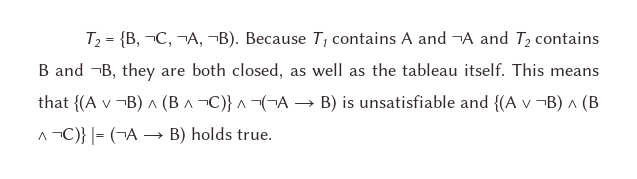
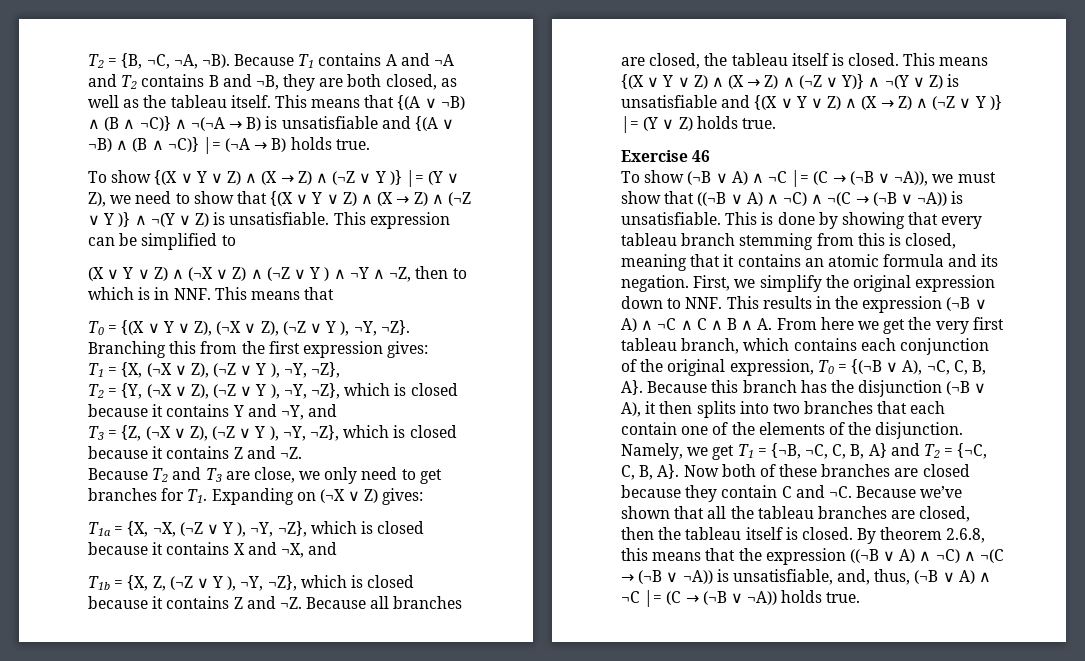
(272, 134) none -> [88,170,460,187] [88,191,471,207] [88,212,450,229] [88,233,236,250] [88,266,467,282] [88,287,335,300] [88,320,410,336] [88,341,429,358] [88,362,341,378] [88,383,458,399] [88,404,338,420] [88,425,457,441] [88,446,302,459] [88,467,442,484] [88,488,424,505] [88,521,425,537] [88,542,338,558] [88,575,415,591] [88,596,463,609] [621,53,989,69] [621,74,960,89] [621,95,1002,110] [621,116,776,133] [621,150,711,162] [621,170,996,187] [621,191,964,206] [621,212,983,229] [621,233,957,250] [621,254,999,271] [621,275,996,292] [621,296,987,313] [621,317,1004,334] [621,338,989,355] [621,359,987,376] [621,380,987,397] [621,401,946,418] [621,422,964,439] [621,443,988,460] [621,464,970,480] [621,485,963,502] [621,506,971,522] [621,527,986,544] [621,548,1005,565] [621,569,992,585] [621,590,861,607] // To show {(X ∨ Y ∨ Z) ∧ (X → Z) ∧ (¬Z ∨ Y )} |= (Y ∨ Z), we need to show that {(X ∨ Y ∨ Z) ∧ (X → Z) ∧ (¬Z ∨ Y )} ∧ ¬(Y ∨ Z) is unsatisfiable. This expression can be simplified to // (X ∨ Y ∨ Z) ∧ (¬X ∨ Z) ∧ (¬Z ∨ Y ) ∧ ¬Y ∧ ¬Z, then to which is in NNF. This means that // T0 = {(X ∨ Y ∨ Z), (¬X ∨ Z), (¬Z ∨ Y ), ¬Y, ¬Z}. Branching this from the first expression gives: // T1 = {X, (¬X ∨ Z), (¬Z ∨ Y ), ¬Y, ¬Z}, // T2 = {Y, (¬X ∨ Z), (¬Z ∨ Y ), ¬Y, ¬Z}, which is closed because it contains Y and ¬Y, and // T3 = {Z, (¬X ∨ Z), (¬Z ∨ Y ), ¬Y, ¬Z}, which is closed because it contains Z and ¬Z. // Because T2 and T3 are close, we only need to get branches for T1. Expanding on (¬X ∨ Z) gives: // T1a = {X, ¬X, (¬Z ∨ Y ), ¬Y, ¬Z}, which is closed because it contains X and ¬X, and // T1b = {X, Z, (¬Z ∨ Y ), ¬Y, ¬Z}, which is closed because it contains Z and ¬Z. Because all branches are closed, the tableau itself is closed. This means {(X ∨ Y ∨ Z) ∧ (X → Z) ∧ (¬Z ∨ Y)} ∧ ¬(Y ∨ Z) is unsatisfiable and {(X ∨ Y ∨ Z) ∧ (X → Z) ∧ (¬Z ∨ Y )} |= (Y ∨ Z) holds true. // Exercise 46 // To show (¬B ∨ A) ∧ ¬C |= (C → (¬B ∨ ¬A)), we must show that ((¬B ∨ A) ∧ ¬C) ∧ ¬(C → (¬B ∨ ¬A)) is unsatisfiable. This is done by showing that every tableau branch stemming from this is closed, meaning that it contains an atomic formula and its negation. First, we simplify the original expression down to NNF. This results in the expression (¬B ∨ A) ∧ ¬C ∧ C ∧ B ∧ A. From here we get the very first tableau branch, which contains each conjunction of the original expression, T0 = {(¬B ∨ A), ¬C, C, B, A}. Because this branch has the disjunction (¬B ∨ A), it then splits into two branches that each contain one of the elements of the disjunction. Namely, we get T1 = {¬B, ¬C, C, B, A} and T2 = {¬C, C, B, A}. Now both of these branches are closed because they contain C and ¬C. Because we’ve shown that all the tableau branches are closed, then the tableau itself is closed. By theorem 2.6.8, this means that the expression ((¬B ∨ A) ∧ ¬C) ∧ ¬(C → (¬B ∨ ¬A)) is unsatisfiable, and, thus, (¬B ∨ A) ∧ ¬C |= (C → (¬B ∨ ¬A)) holds true.

